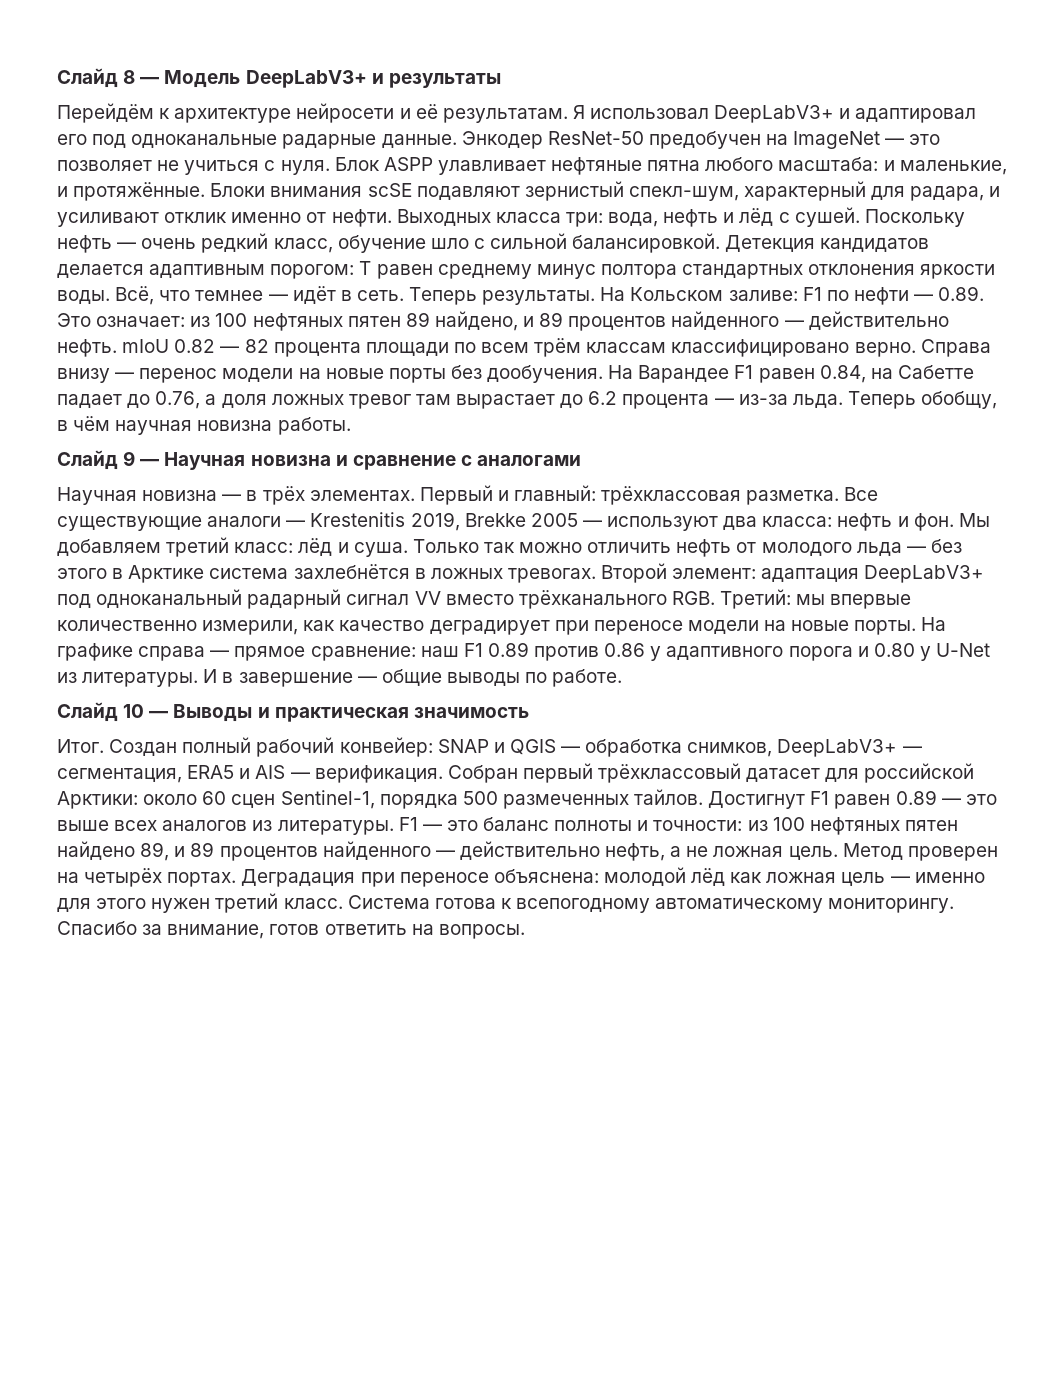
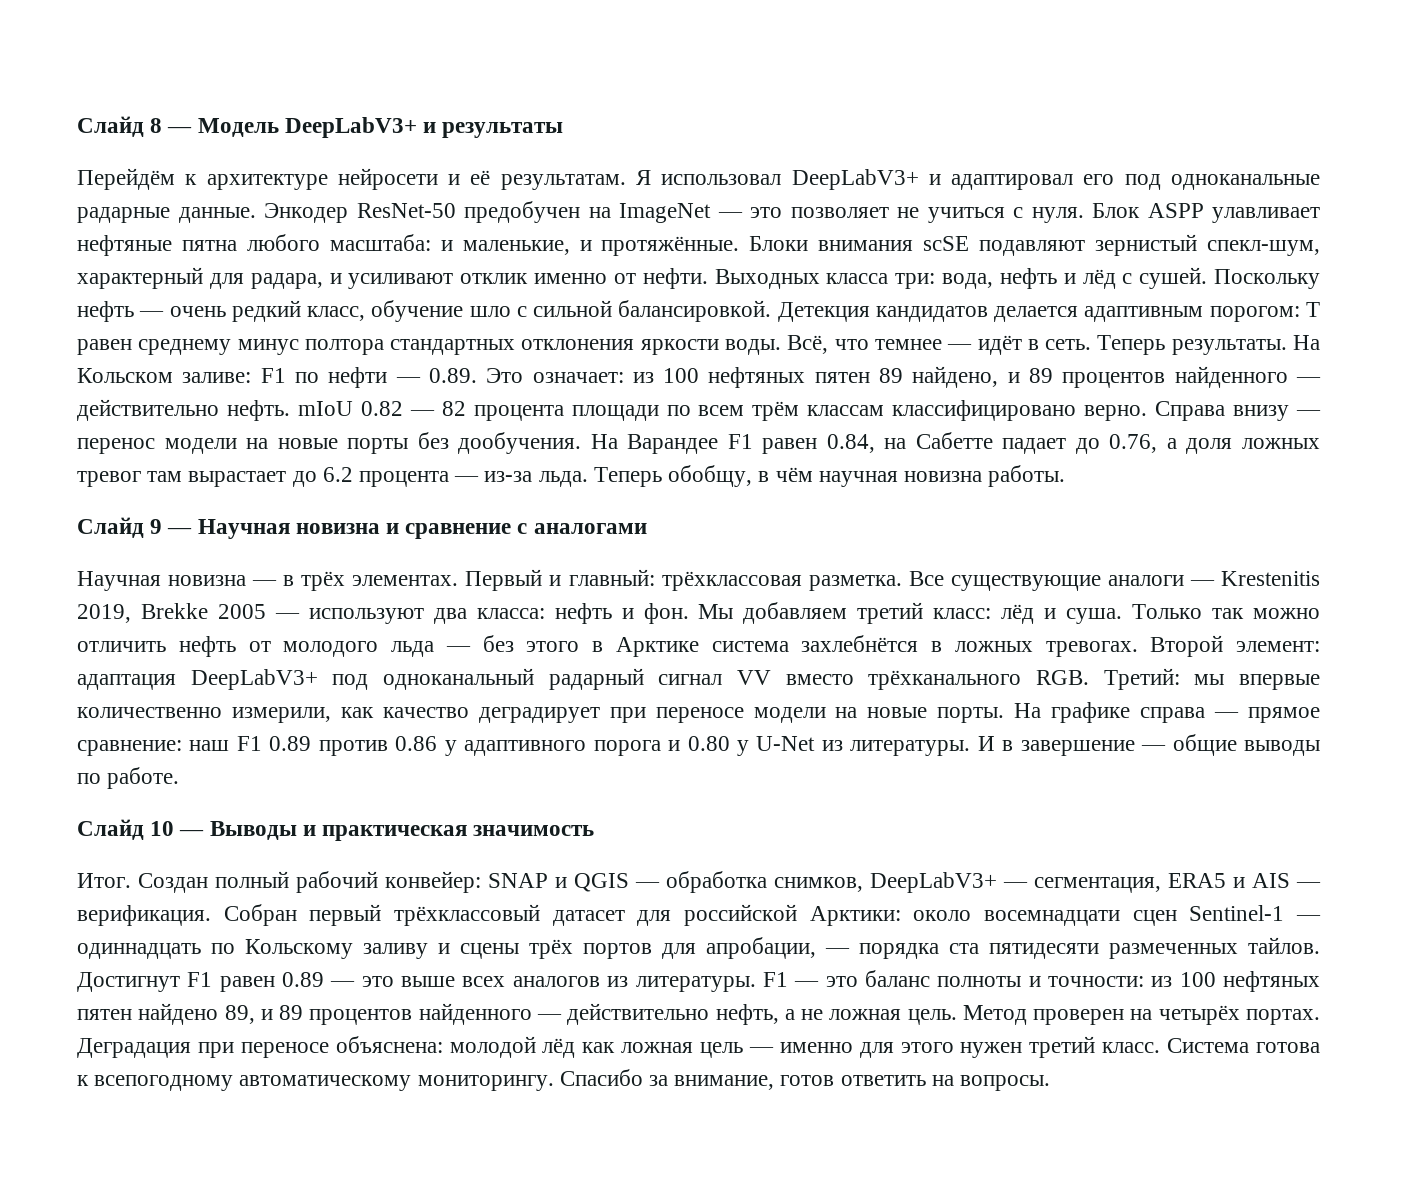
[202,790,498,809] 60 сцен Sentinel-1, порядка 500 -> [983,905,1322,926] [77,937,1099,959] восемнадцати сцен Sentinel-1 — одиннадцать по Кольскому заливу и сцены трёх портов для апробации, — порядка ста пятидесяти

